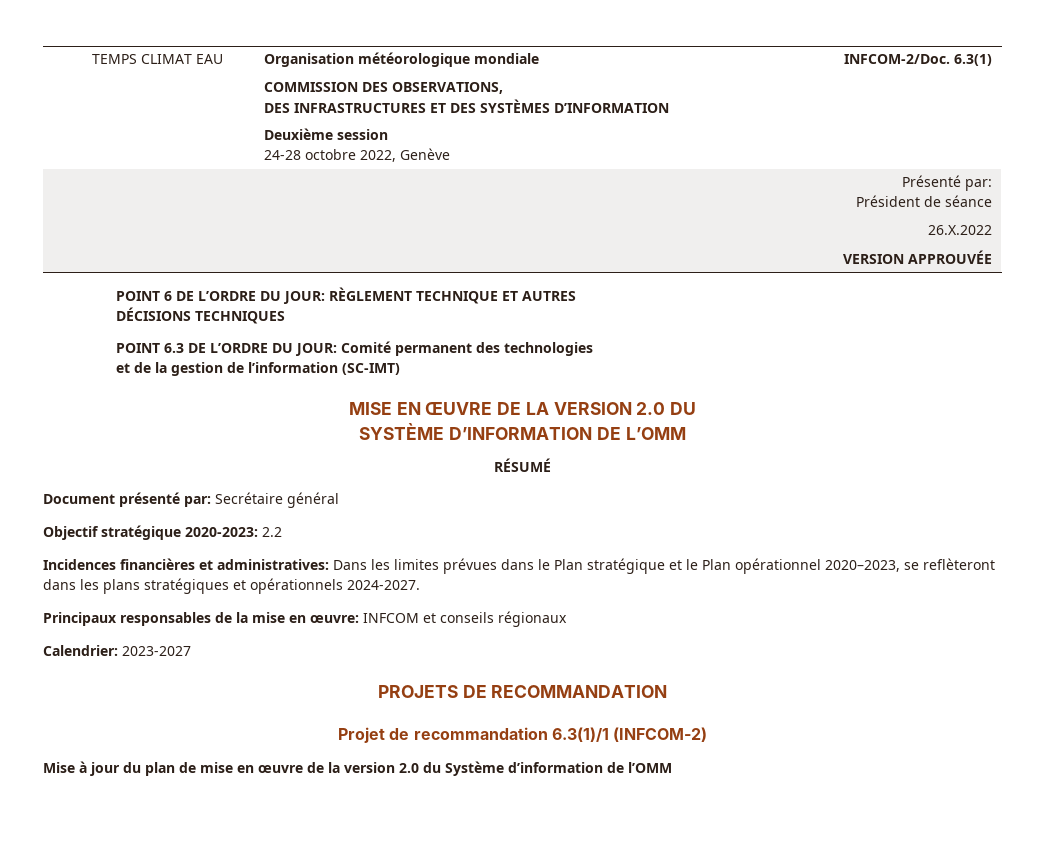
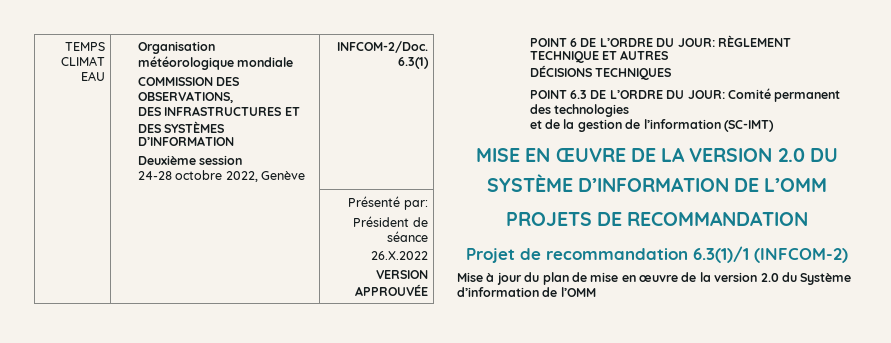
[494,458,551,472] [43,492,339,508] [43,525,282,540] [43,558,995,574] [43,578,420,594] [43,611,567,627] [43,645,191,656] // RÉSUMÉ // Document présenté par: Secrétaire général // Objectif stratégique 2020-2023: 2.2 // Incidences financières et administratives: Dans les limites prévues dans le Plan stratégique et le Plan opérationnel 2020–2023, se reflèteront dans les plans stratégiques et opérationnels 2024-2027. // Principaux responsables de la mise en œuvre: INFCOM et conseils régionaux // Calendrier: 2023-2027 -> (828, 185) none

